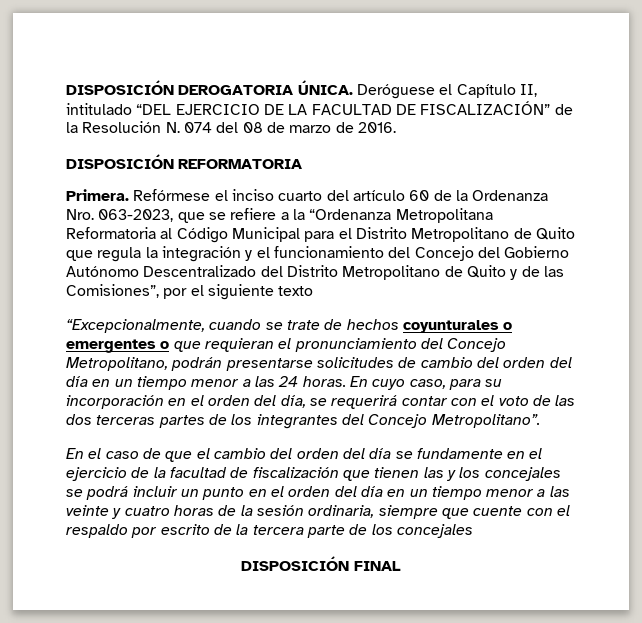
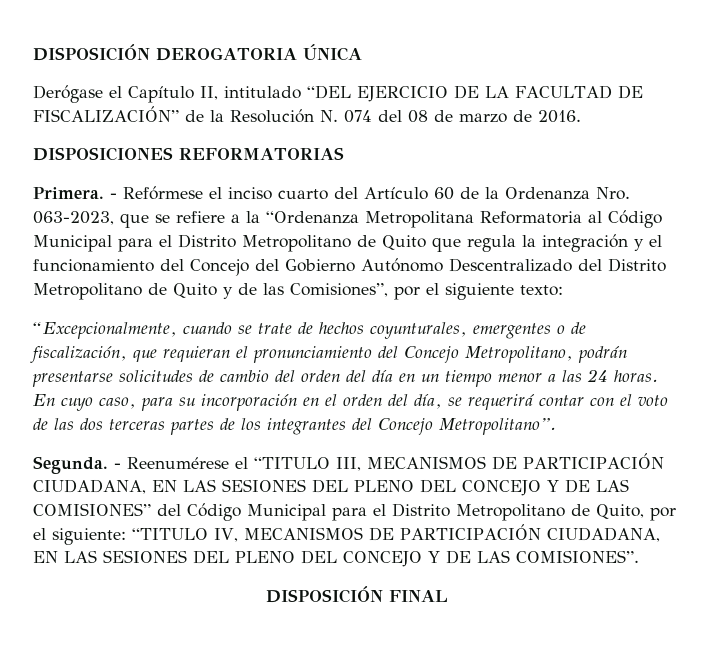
[297,80,435,99] ÚNICA. Deróguese -> [302,44,362,61] [33,85,103,103] ÚNICA // Derógase
[66,154,303,169] DISPOSICIÓN REFORMATORIA -> [33,147,344,161] DISPOSICIONES REFORMATORIAS
(129, 195) none -> [110,193,117,199] -
[352,190,405,201] artículo -> [364,187,428,200] Artículo
[278,286,314,296] texto -> [520,285,563,296] texto:
[402,320,513,333] [66,339,170,353] coyunturales o emergentes o -> [370,322,586,339] [30,346,127,363] coyunturales, emergentes o de fiscalización,
[66,448,543,462] [66,467,561,481] [66,486,570,500] [66,505,570,519] [66,524,473,538] En el caso de que el cambio del orden del día se fundamente en el ejercicio de la facultad de fiscalización que tienen las y los concejales se podrá incluir un punto en el orden del día en un tiempo menor a las veinte y cuatro horas de la sesión ordinaria, siempre que cuente con el respaldo por escrito de la tercera parte de los concejales -> [33,453,664,474] [33,479,629,496] [33,503,676,521] [33,524,660,545] [33,550,639,567] Segunda. - Reenumérese el “TITULO III, MECANISMOS DE PARTICIPACIÓN CIUDADANA, EN LAS SESIONES DEL PLENO DEL CONCEJO Y DE LAS COMISIONES” del Código Municipal para el Distrito Metropolitano de Quito, por el siguiente: “TITULO IV, MECANISMOS DE PARTICIPACIÓN CIUDADANA, EN LAS SESIONES DEL PLENO DEL CONCEJO Y DE LAS COMISIONES”.

